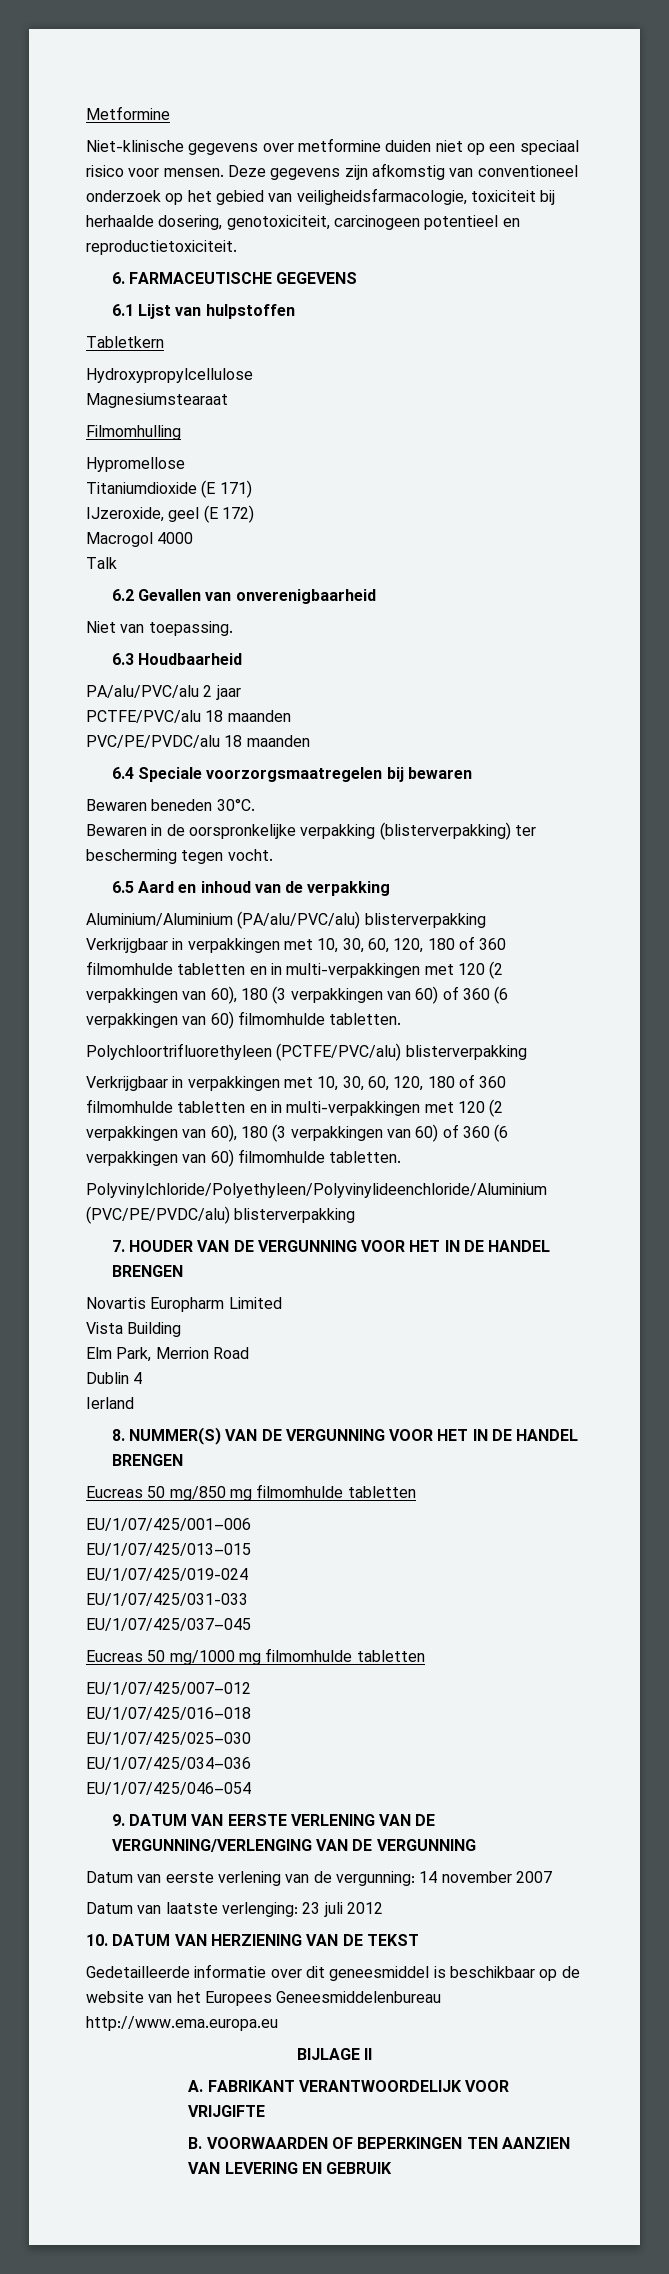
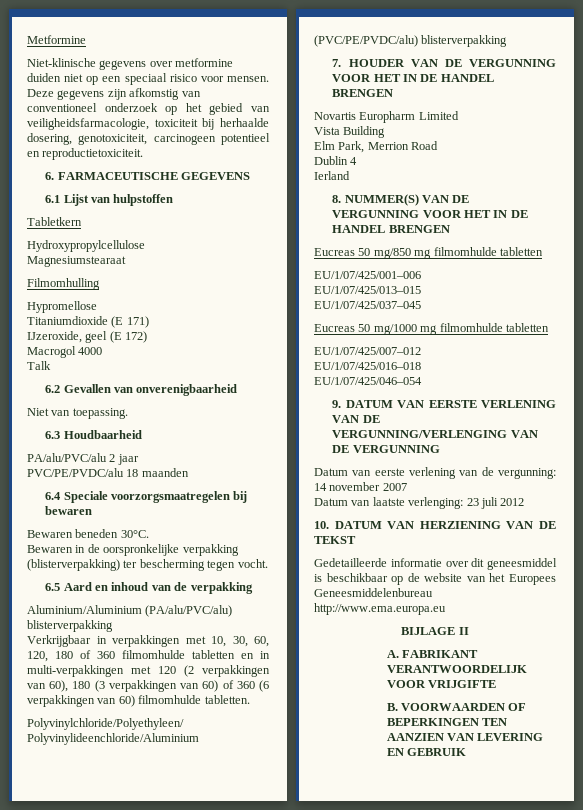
[86,710,291,723] // PCTFE/PVC/alu 18 maanden -> (139, 459) none
[86,1043,527,1061] [86,1074,507,1091] [86,1099,504,1117] [86,1124,509,1142] [86,1149,402,1167] // Polychloortrifluorethyleen (PCTFE/PVC/alu) blisterverpakking // Verkrijgbaar in verpakkingen met 10, 30, 60, 120, 180 of 360 filmomhulde tabletten en in multi-verpakkingen met 120 (2 verpakkingen van 60), 180 (3 verpakkingen van 60) of 360 (6 verpakkingen van 60) filmomhulde tabletten. -> (250, 699) none
[86,1568,248,1581] [86,1593,248,1606] // EU/1/07/425/019-024 // EU/1/07/425/031-033 -> (421, 290) none
[86,1732,251,1745] [86,1757,251,1770] // EU/1/07/425/025–030 // EU/1/07/425/034–036 -> (421, 366) none

